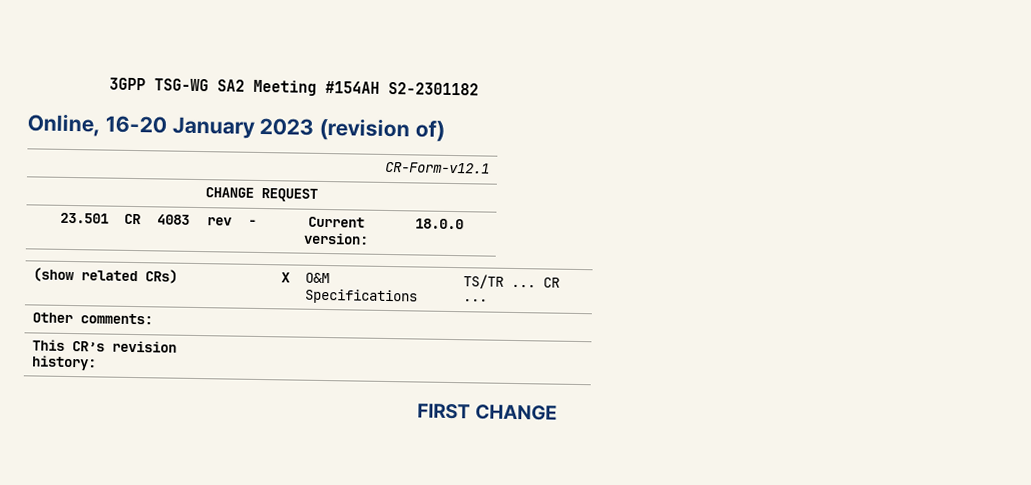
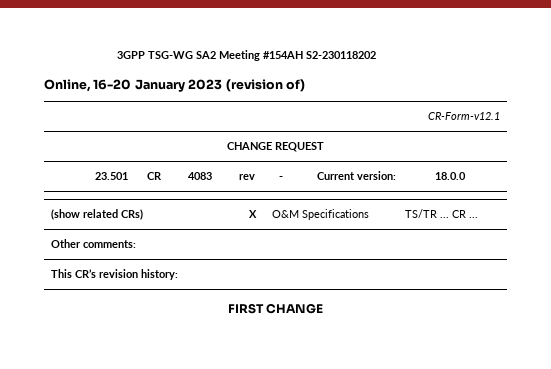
[388,81,480,96] S2-2301182 -> [305,51,376,59] S2-230118202

